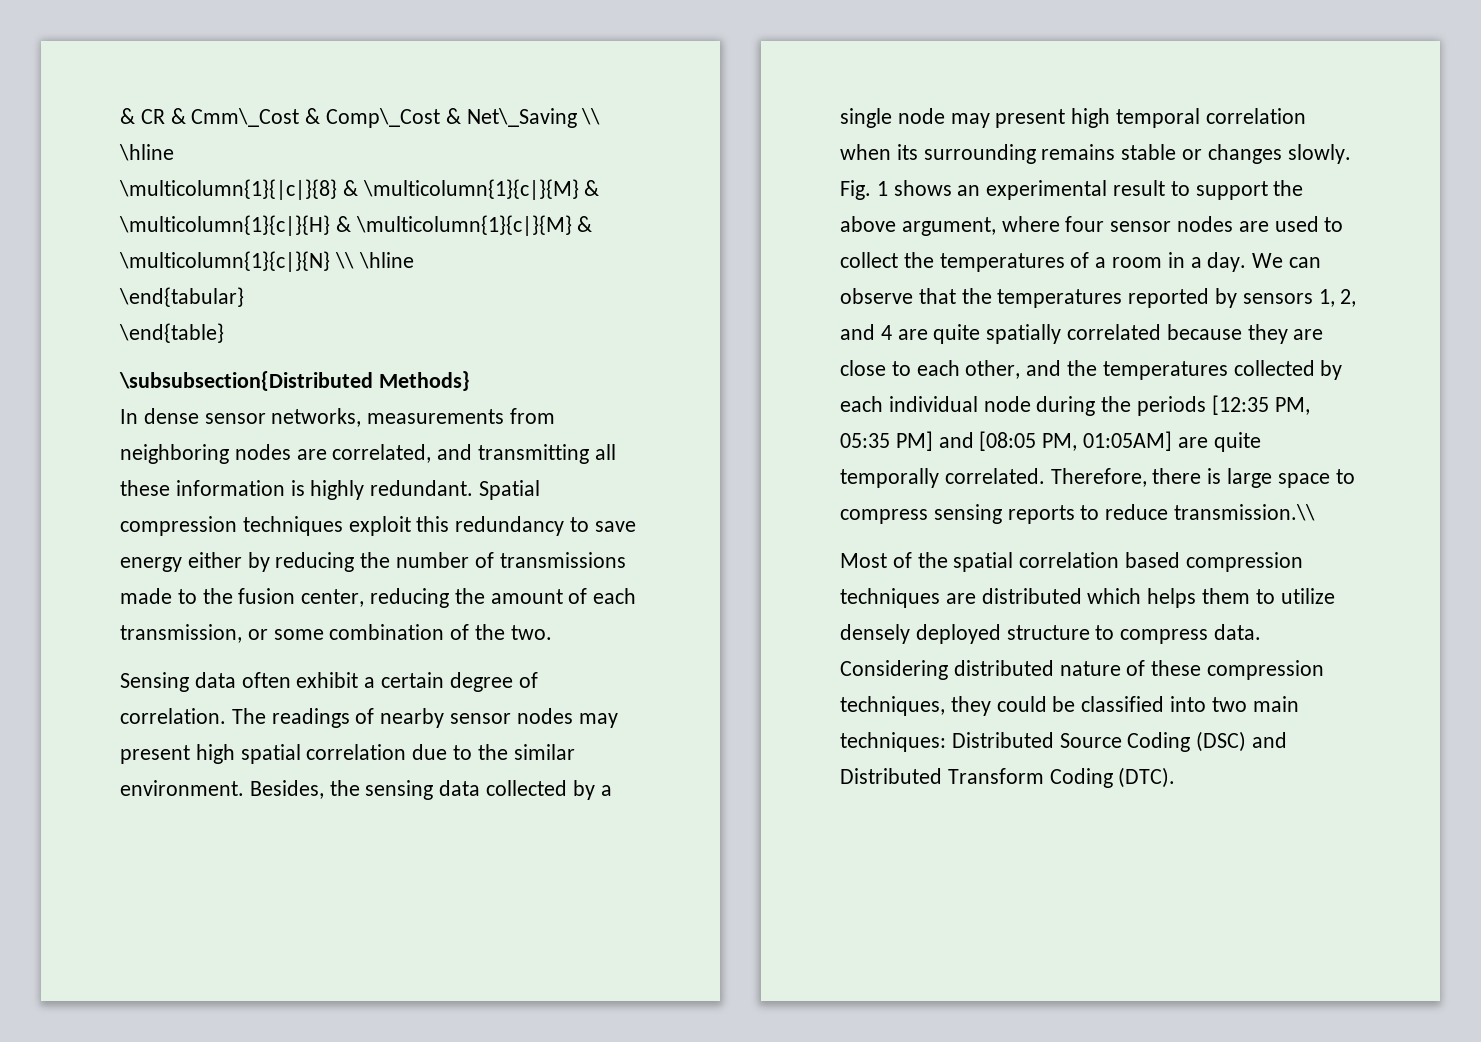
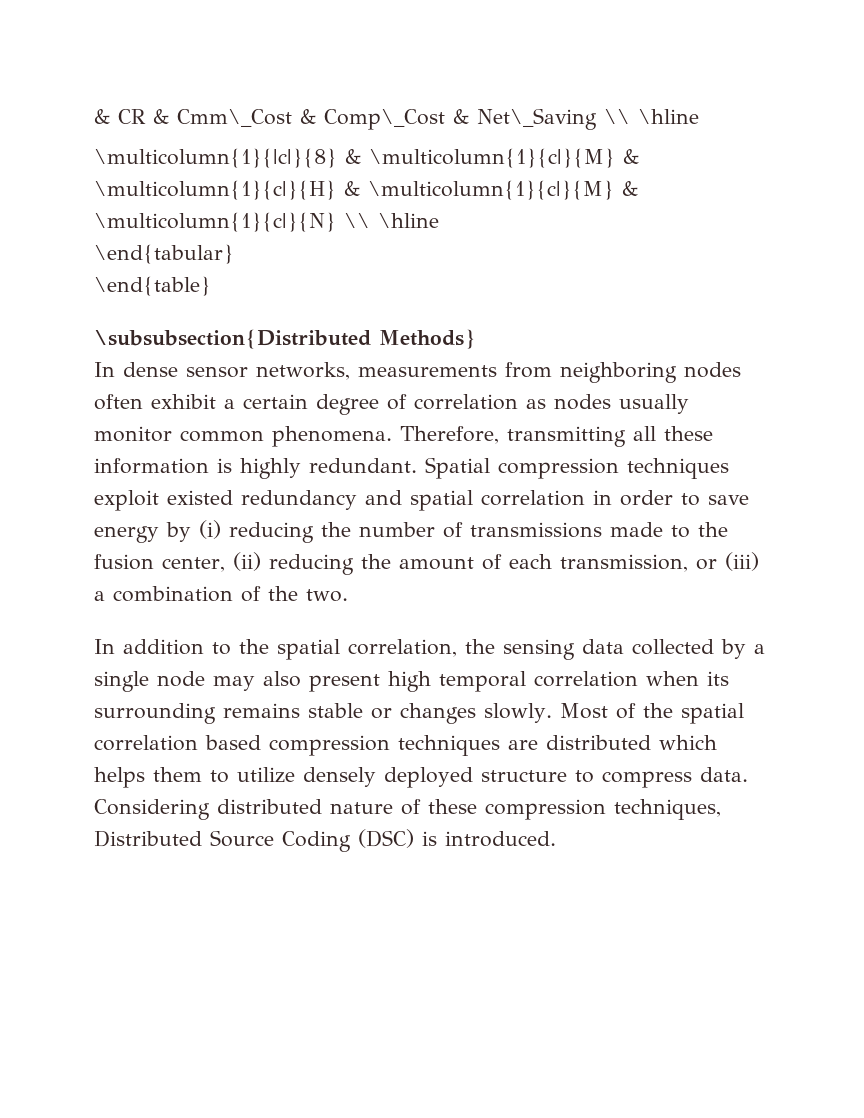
[296,444,473,463] are correlated, and -> [94,394,689,415] [94,426,499,447] often exhibit a certain degree of correlation as nodes usually monitor common phenomena. Therefore,
[416,516,565,536] this redundancy -> [167,490,673,511] existed redundancy and spatial correlation in order
[187,552,270,572] either by -> [166,520,221,542] by (i)
(365, 598) none -> [232,552,261,571] (ii)
[273,629,324,640] some -> [724,552,759,571] [94,591,105,601] (iii) a
[120,672,538,692] [120,708,618,728] [120,744,575,764] [120,780,324,799] Sensing data often exhibit a certain degree of correlation. The readings of nearby sensor nodes may present high spatial correlation due to the similar environment. Besides, -> [94,639,457,660] In addition to the spatial correlation,
(990, 120) none -> [263,671,301,687] also
[840,180,1304,200] [840,216,1344,236] [840,252,1322,272] [840,288,1357,308] [840,324,1324,344] [840,360,1343,380] [840,395,1310,416] [840,431,1261,452] [840,468,1355,488] [840,504,1316,524] Fig. 1 shows an experimental result to support the above argument, where four sensor nodes are used to collect the temperatures of a room in a day. We can observe that the temperatures reported by sensors 1, 2, and 4 are quite spatially correlated because they are close to each other, and the temperatures collected by each individual node during the periods [12:35 PM, 05:35 PM] and [08:05 PM, 01:05AM] are quite temporally correlated. Therefore, there is large space to compress sensing reports to reduce transmission.\\ // -> (552, 713) none
[950,696,1299,716] [840,731,1288,752] [840,767,1176,788] they could be classified into two main techniques: Distributed Source Coding (DSC) and Distributed Transform Coding (DTC). -> [94,829,556,852] Distributed Source Coding (DSC) is introduced.

